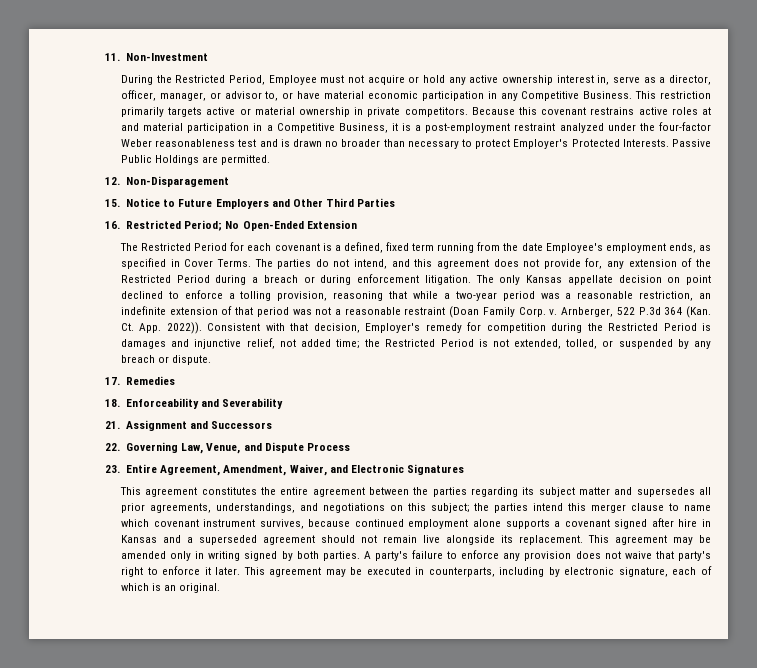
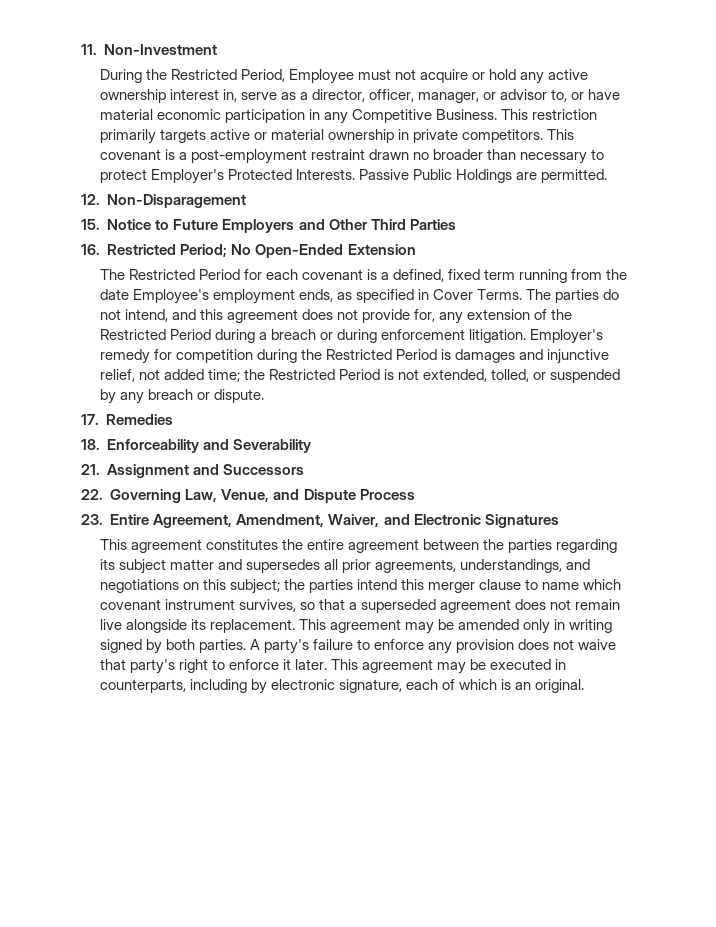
[471,107,711,115] [120,122,712,133] [120,139,290,147] Because this covenant restrains active roles at and material participation in a Competitive Business, it is a post-employment restraint analyzed under the four-factor Weber reasonableness test and is -> [547,129,575,140] [99,149,365,164] This covenant is a post-employment restraint
[475,275,711,285] [120,290,711,301] [120,306,711,318] [120,322,360,334] The only Kansas appellate decision on point declined to enforce a tolling provision, reasoning that while a two-year period was a reasonable restriction, an indefinite extension of that period was not a reasonable restraint (Doan Family Corp. v. Arnberger, 522 P.3d 364 (Kan. Ct. App. 2022)). Consistent with that decision, -> (527, 336) none
[308,518,712,529] [120,535,181,543] because continued employment alone supports a covenant signed after hire in Kansas and -> [299,599,345,610] so that
[320,535,355,543] should -> [515,599,547,610] does

